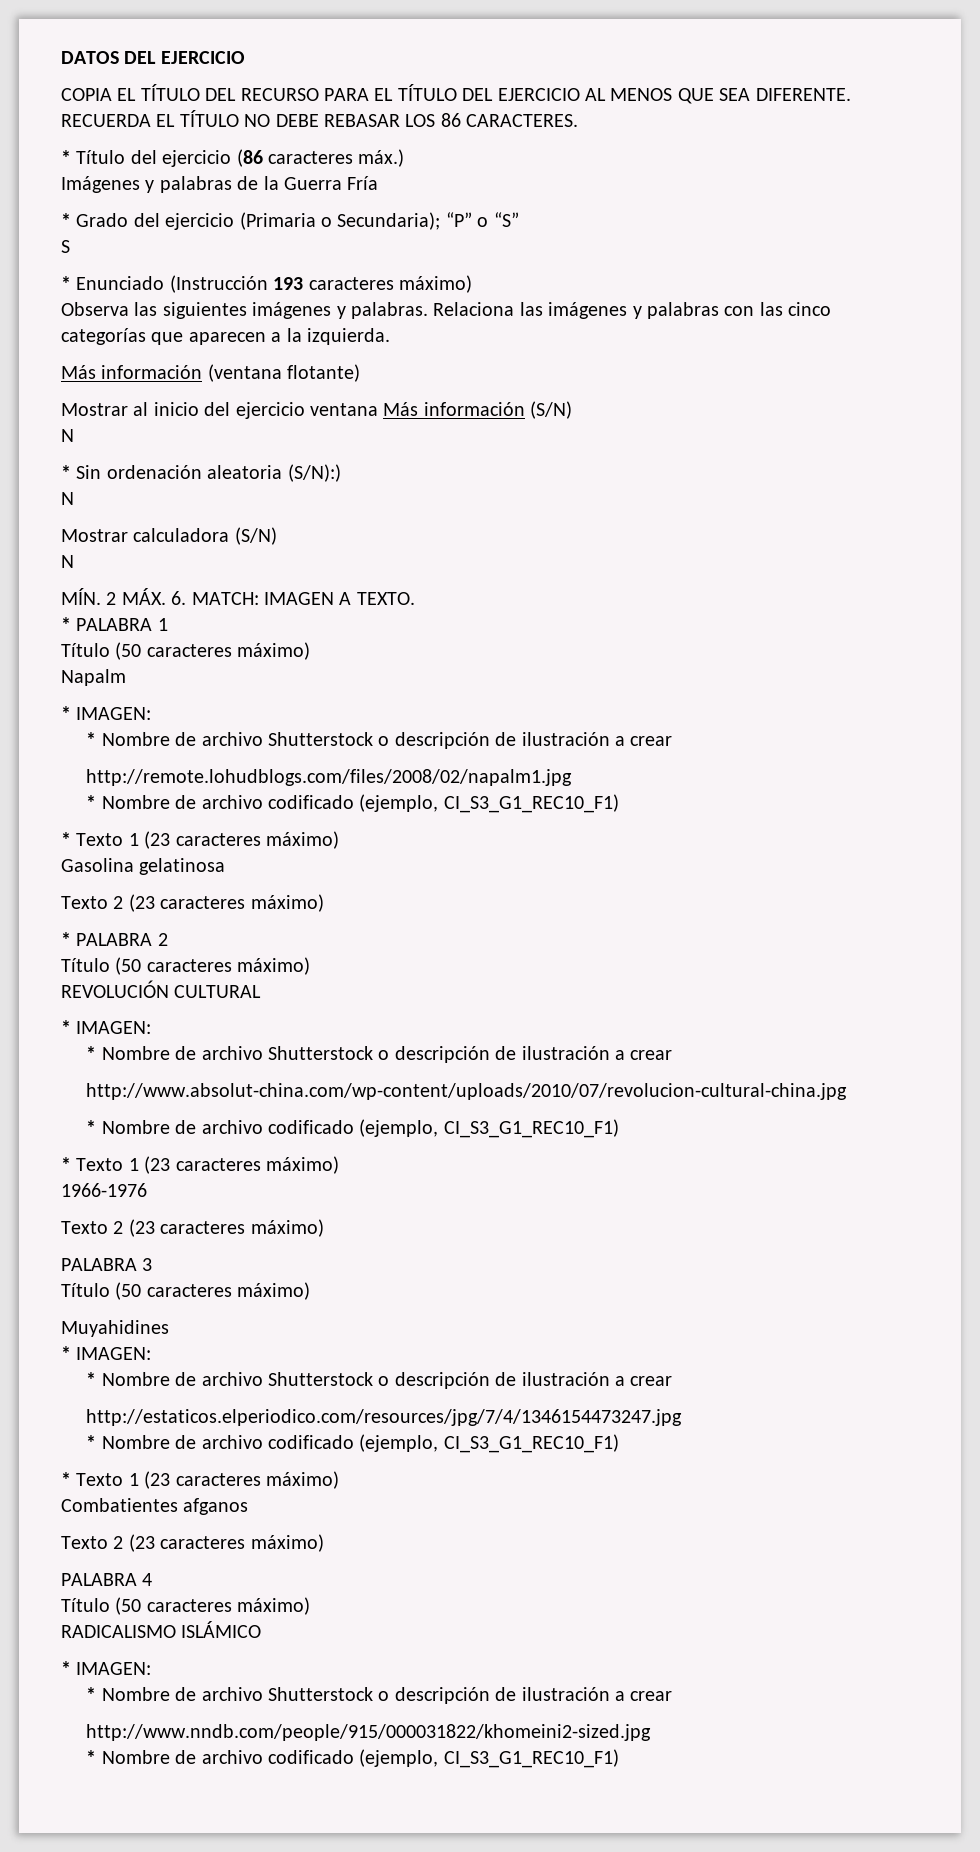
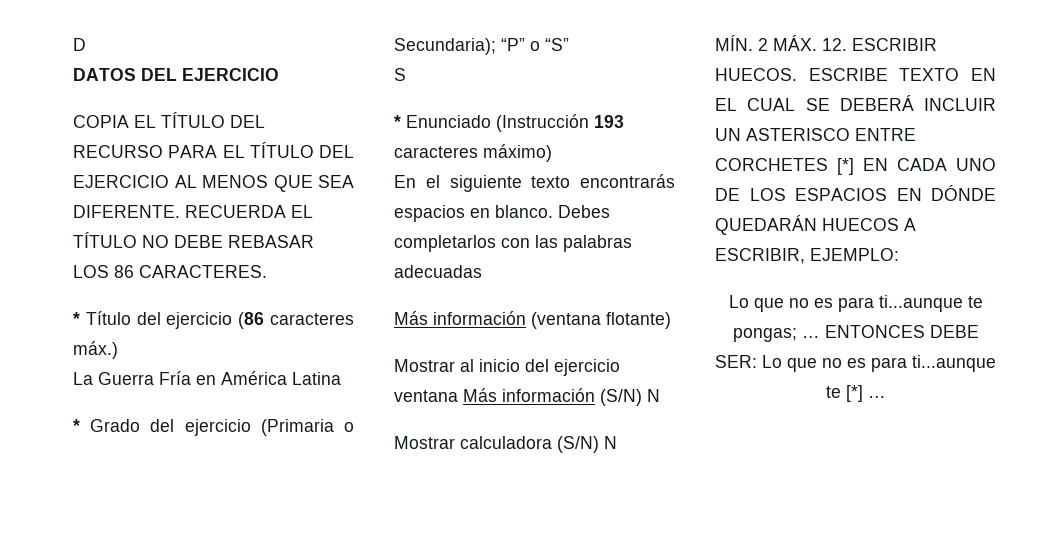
(61, 57) none -> [73,38,86,51] D //
[61,176,279,193] Imágenes y palabras de la -> [73,372,93,385] La
(379, 183) none -> [196,371,341,385] en América Latina
[61,302,832,319] [61,328,390,345] Observa las siguientes imágenes y palabras. Relaciona las imágenes y palabras con las cinco categorías que aparecen a la izquierda. -> [394,174,675,192] [394,205,610,222] [394,235,632,252] [394,265,482,278] En el siguiente texto encontrarás espacios en blanco. Debes completarlos con las palabras adecuadas
[61,429,74,442] [61,464,341,482] // N // * Sin ordenación aleatoria (S/N):) // -> (642, 397) none
(277, 536) // -> (599, 444) none
[171,591,415,605] [61,617,168,631] [61,642,311,660] [61,669,126,686] [61,706,152,720] [86,732,673,749] [86,769,573,786] [86,794,619,813] [61,831,339,849] [61,858,226,875] [61,894,324,912] [61,932,168,946] [61,957,311,975] [61,980,262,998] [61,1020,152,1034] [86,1046,673,1063] [86,1083,848,1100] [86,1119,619,1138] [61,1156,339,1174] [61,1183,147,1197] [61,1219,324,1237] [61,1258,153,1271] [61,1282,311,1300] [61,1320,169,1337] [61,1346,152,1360] [86,1372,673,1389] [86,1409,683,1426] [86,1434,619,1453] [61,1471,339,1489] [61,1498,249,1515] [61,1534,324,1552] [61,1573,153,1586] [61,1597,311,1615] [61,1621,262,1638] [61,1661,152,1675] [86,1687,673,1704] [86,1724,652,1741] [86,1749,619,1768] 6. MATCH: IMAGEN A TEXTO. // * PALABRA 1 // Título (50 caracteres máximo) // Napalm // * IMAGEN: // * Nombre de archivo Shutterstock o descripción de ilustración a crear // http://remote.lohudblogs.com/files/2008/02/napalm1.jpg // * Nombre de archivo codificado (ejemplo, CI_S3_G1_REC10_F1) // * Texto 1 (23 caracteres máximo) // Gasolina gelatinosa // Texto 2 (23 caracteres máximo) // * PALABRA 2 // Título (50 caracteres máximo) // REVOLUCIÓN CULTURAL // * IMAGEN: // * Nombre de archivo Shutterstock o descripción de ilustración a crear // http://www.absolut-china.com/wp-content/uploads/2010/07/revolucion-cultural-china.jpg // * Nombre de archivo codificado (ejemplo, CI_S3_G1_REC10_F1) // * Texto 1 (23 caracteres máximo) // 1966-1976 // Texto 2 (23 caracteres máximo) // PALABRA 3 // Título (50 caracteres máximo) // Muyahidines // * IMAGEN: // * Nombre de archivo Shutterstock o descripción de ilustración a crear // http://estaticos.elperiodico.com/resources/jpg/7/4/1346154473247.jpg // * Nombre de archivo codificado (ejemplo, CI_S3_G1_REC10_F1) // * Texto 1 (23 caracteres máximo) // Combatientes afganos // Texto 2 (23 caracteres máximo) // PALABRA 4 // Título (50 caracteres máximo) // RADICALISMO ISLÁMICO // * IMAGEN: // * Nombre de archivo Shutterstock o descripción de ilustración a crear // http://www.nndb.com/people/915/000031822/khomeini2-sized.jpg // * Nombre de archivo codificado (ejemplo, CI_S3_G1_REC10_F1) -> [822,38,937,51] [715,68,996,81] [715,95,996,111] [715,128,916,141] [715,158,996,175] [715,185,996,201] [715,215,916,235] [715,248,899,264] [728,295,983,312] [732,325,979,342] [715,355,996,372] [825,385,886,402] 12. ESCRIBIR HUECOS. ESCRIBE TEXTO EN EL CUAL SE DEBERÁ INCLUIR UN ASTERISCO ENTRE CORCHETES [*] EN CADA UNO DE LOS ESPACIOS EN DÓNDE QUEDARÁN HUECOS A ESCRIBIR, EJEMPLO: // Lo que no es para ti...aunque te pongas; … ENTONCES DEBE SER: Lo que no es para ti...aunque te [*] …

